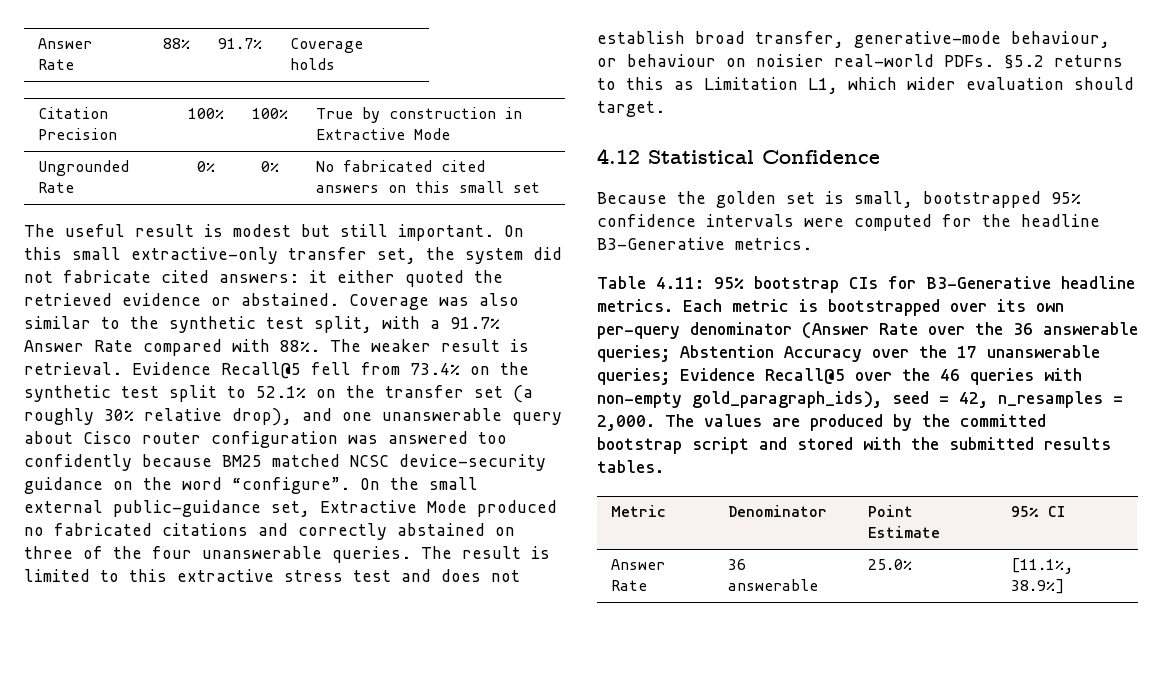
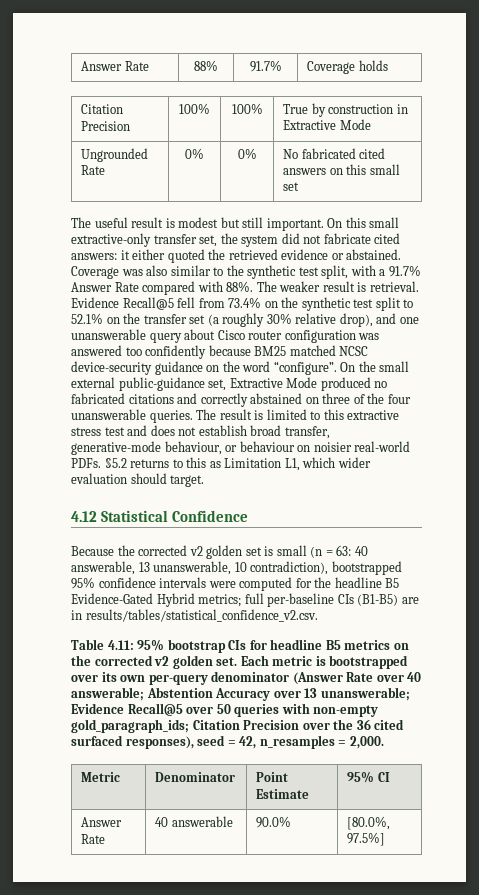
(706, 197) none -> [138,545,203,556] corrected v2
[854,191,913,208] small, -> [276,545,368,558] [71,561,329,575] small (n = 63: 40 answerable, 13 unanswerable, 10 contradiction),
[597,237,812,250] B3-Generative metrics. -> [385,578,400,588] [71,593,419,607] [71,609,318,622] B5 Evidence-Gated Hybrid metrics; full per-baseline CIs (B1-B5) are in results/tables/statistical_confidence_v2.csv.
[926,276,1135,289] [597,299,673,312] B3-Generative headline metrics. -> [270,639,409,650] [71,655,238,669] headline B5 metrics on the corrected v2 golden set.
[975,322,1138,335] [597,345,1100,362] [597,368,670,385] the 36 answerable queries; Abstention Accuracy over the 17 unanswerable queries; -> [407,672,422,682] [71,687,410,701] 40 answerable; Abstention Accuracy over 13 unanswerable;
[902,368,960,381] the 46 -> [216,704,231,714] 50
[692,391,882,408] gold_paragraph_ids), -> [71,719,405,733] [71,735,194,749] gold_paragraph_ids; Citation Precision over the 36 cited surfaced responses),
[665,414,1046,431] [597,437,1111,454] [597,460,664,473] The values are produced by the committed bootstrap script and stored with the submitted results tables. -> (384, 742) none
[727,559,746,570] 36 -> [155,817,169,827] 40
[867,559,912,570] [1010,558,1073,574] [1010,579,1064,594] 25.0% | [11.1%, 38.9%] -> [256,816,292,828] [347,816,391,830] [347,832,386,846] 90.0% | [80.0%, 97.5%]

